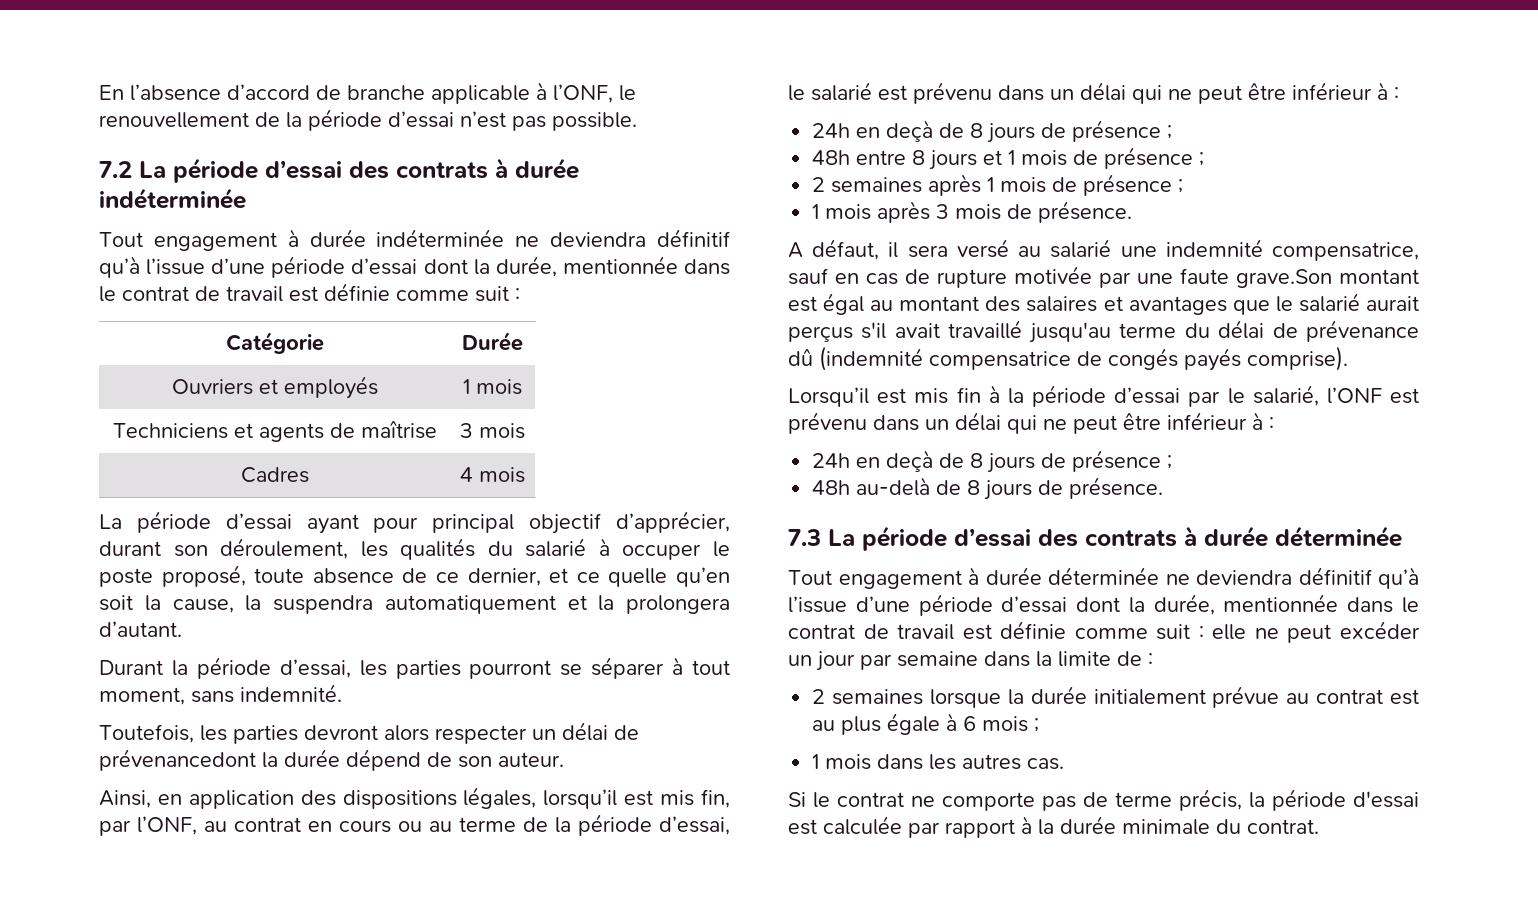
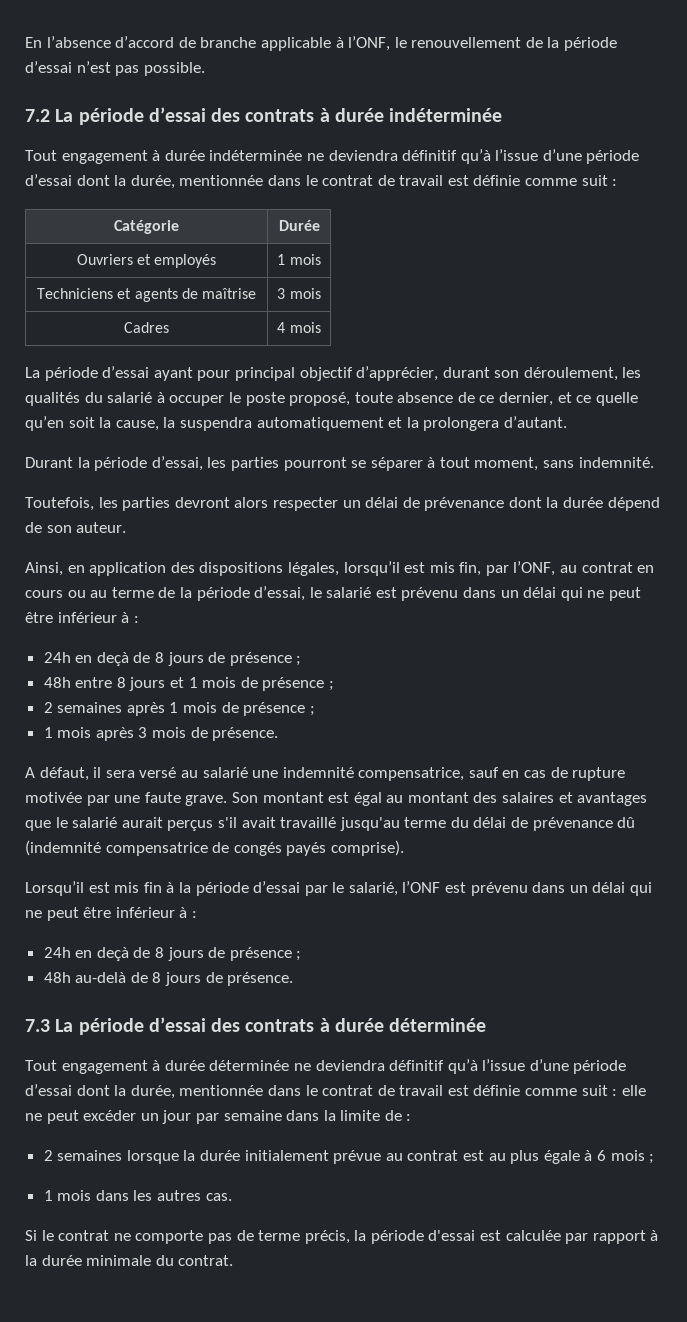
[99,749,256,771] prévenancedont -> [424,497,542,511] prévenance dont
[1236,269,1332,288] grave.Son -> [185,792,258,806] grave. Son

